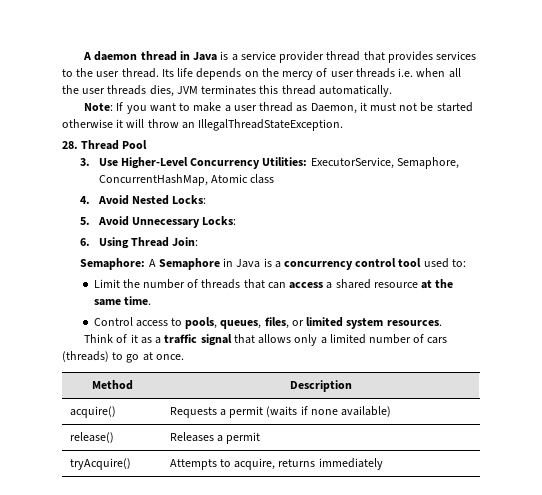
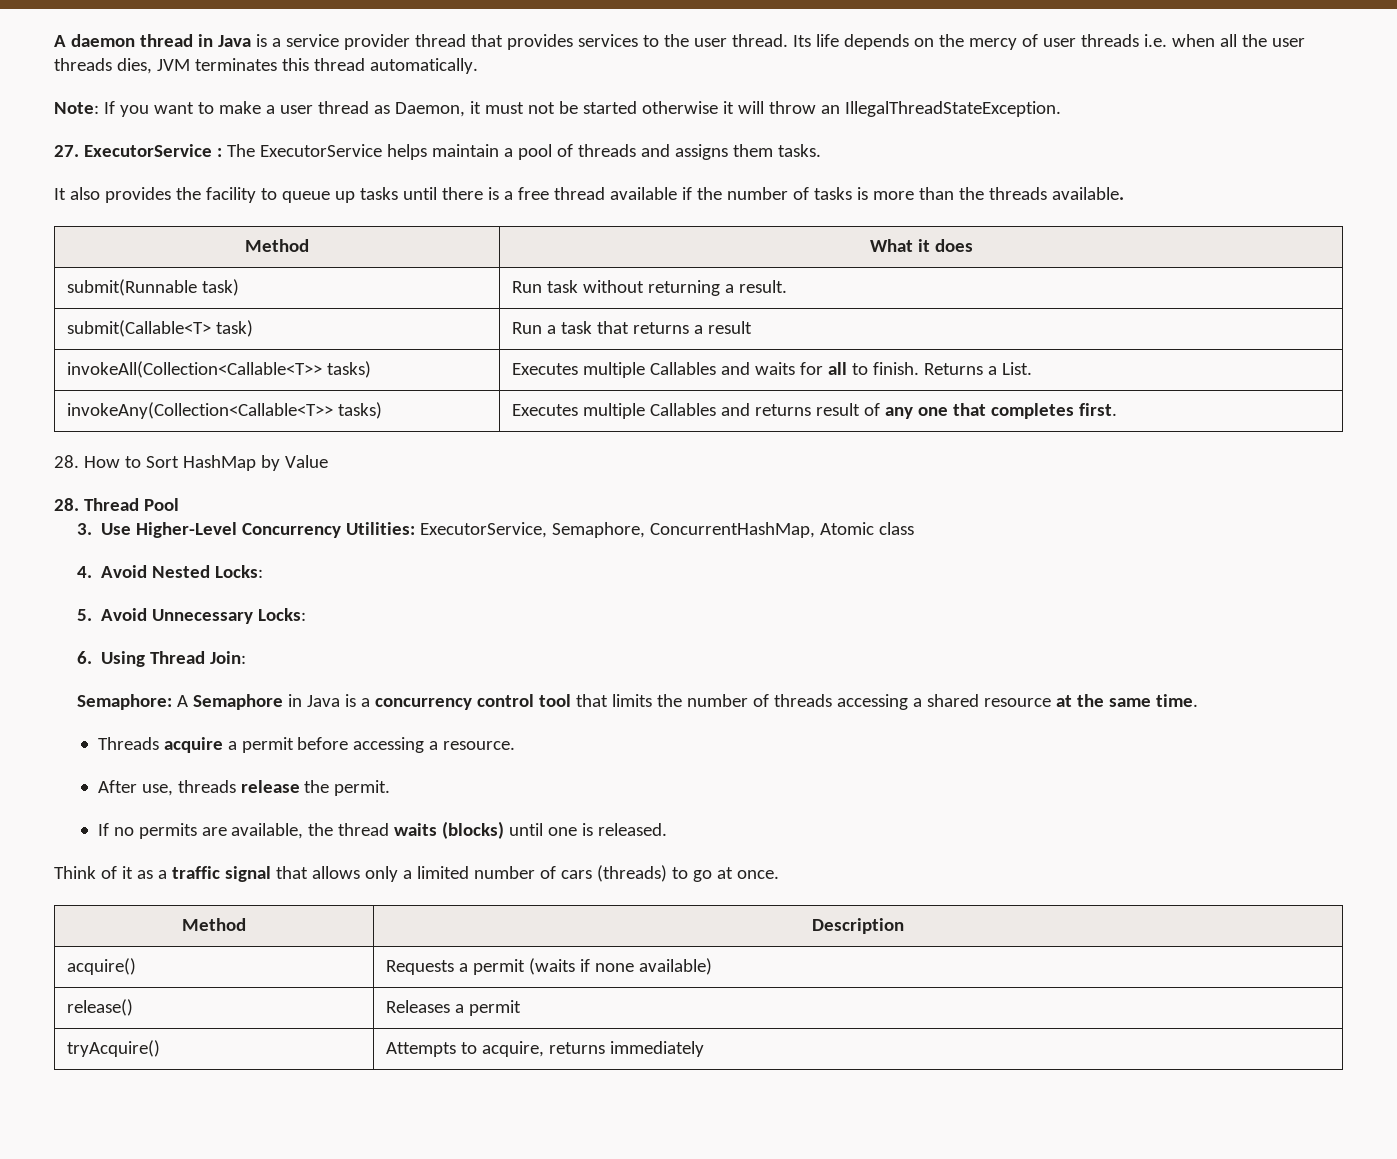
(344, 125) none -> [54,144,821,160] [54,187,1124,203] [245,239,309,252] [869,239,973,252] [66,279,239,296] [511,280,787,296] [66,320,253,337] [511,321,752,334] [66,361,371,378] [511,362,1032,378] [66,402,382,419] [511,403,1117,419] [54,455,328,471] // 27. ExecutorService : The ExecutorService helps maintain a pool of threads and assigns them tasks. // It also provides the facility to queue up tasks until there is a free thread available if the number of tasks is more than the threads available. // Method | What it does // submit(Runnable task) | Run task without returning a result. // submit(Callable<T> task) | Run a task that returns a result // invokeAll(Collection<Callable<T>> tasks) | Executes multiple Callables and waits for all to finish. Returns a List. // invokeAny(Collection<Callable<T>> tasks) | Executes multiple Callables and returns result of any one that completes first. // 28. How to Sort HashMap by Value
[423,258,466,268] [93,279,120,288] used to: // Limit -> [576,694,653,707] that limits
[243,279,324,289] that can access -> [837,694,909,710] accessing
[93,317,442,329] Control access to pools, queues, files, or limited system resources. -> [97,737,516,753] [97,780,391,796] [97,821,668,839] Threads acquire a permit before accessing a resource. // After use, threads release the permit. // If no permits are available, the thread waits (blocks) until one is released.

